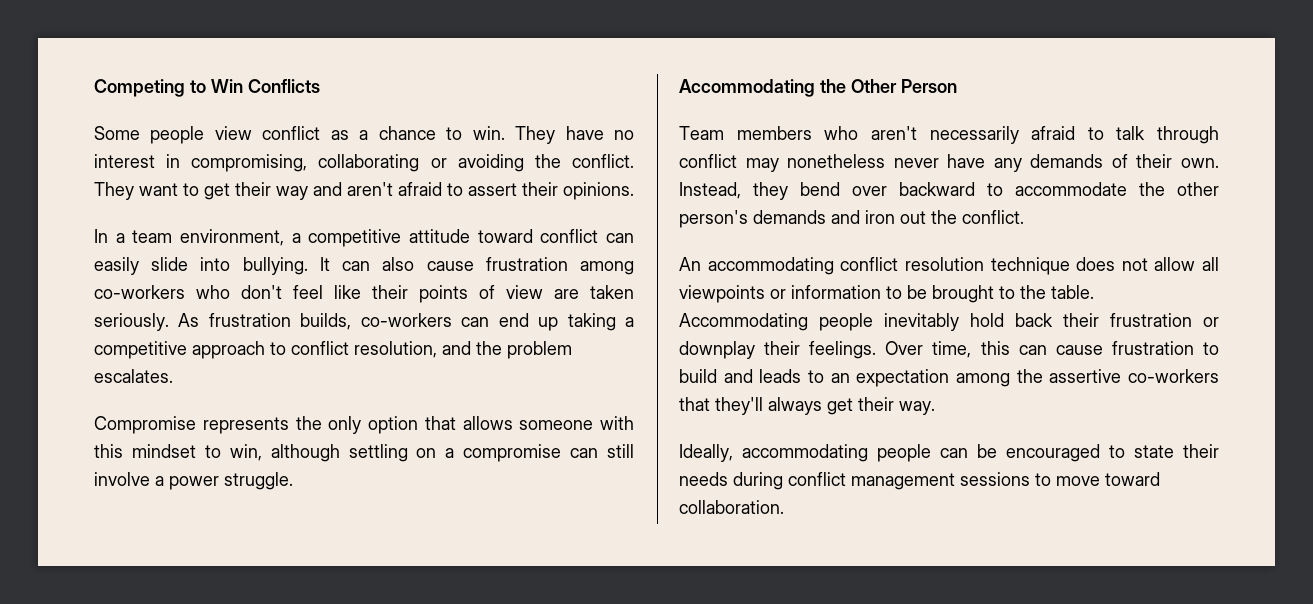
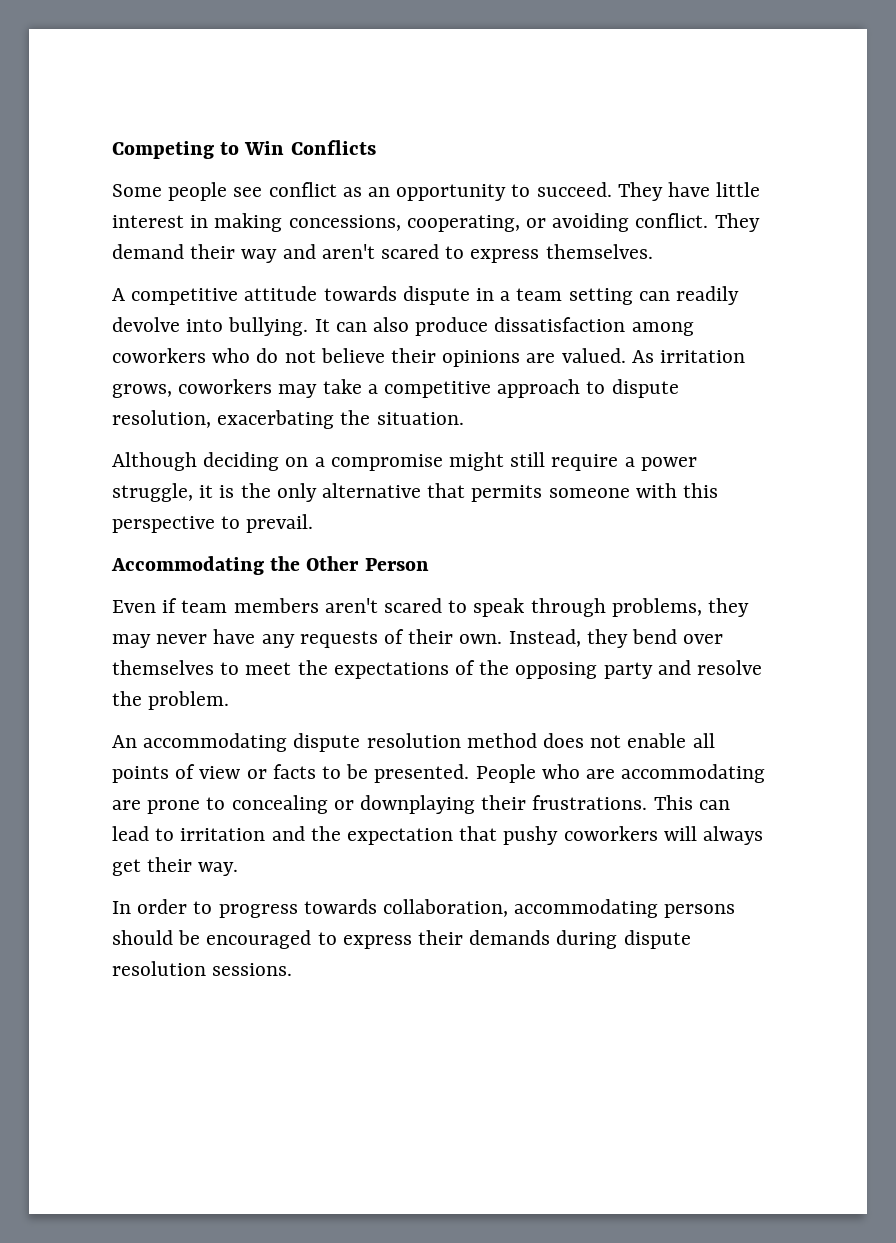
[214,126,252,140] view -> [233,187,263,197] see
[359,126,505,140] a chance to win. -> [368,182,612,201] an opportunity to succeed.
[613,130,634,140] no -> [716,182,761,197] little
[191,154,420,172] compromising, collaborating -> [214,213,520,232] making concessions, cooperating,
[534,154,561,168] the -> (630, 222) none
[139,183,230,200] want to get -> [112,244,184,259] demand
[398,182,634,200] [94,229,634,247] [94,257,189,275] afraid to assert their opinions. // In a team environment, a competitive attitude toward conflict can easily slide -> [381,244,653,263] [112,286,740,305] [112,317,180,332] scared to express themselves. // A competitive attitude towards dispute in a team setting can readily devolve
[426,257,634,275] [94,285,634,303] [94,313,635,331] [94,341,572,359] [94,369,173,383] [94,416,634,434] [94,444,634,462] [94,472,293,490] [679,79,957,97] [679,126,1219,144] [679,154,886,172] cause frustration among co-workers who don't feel like their points of view are taken seriously. As frustration builds, co-workers can end up taking a competitive approach to conflict resolution, and the problem escalates. // Compromise represents the only option that allows someone with this mindset to win, although settling on a compromise can still involve a power struggle. // Accommodating the Other Person // Team members who aren't necessarily afraid to talk through conflict may nonetheless -> [415,317,694,336] [112,348,746,367] [112,379,679,398] [112,410,464,429] [112,452,697,471] [112,483,719,502] [112,514,314,533] [111,556,429,575] [112,598,750,617] [112,634,151,648] produce dissatisfaction among coworkers who do not believe their opinions are valued. As irritation grows, coworkers may take a competitive approach to dispute resolution, exacerbating the situation. // Although deciding on a compromise might still require a power struggle, it is the only alternative that permits someone with this perspective to prevail. // Accommodating the Other Person // Even if team members aren't scared to speak through problems, they may
[1030,154,1104,168] demands -> [299,631,378,648] requests
[899,182,1219,196] [679,210,1024,228] [679,257,1219,275] [679,285,1094,303] [679,313,1219,331] [679,341,1219,359] [679,369,1219,387] [679,397,935,415] [679,444,1219,462] [679,472,1160,490] [679,500,784,514] backward to accommodate the other person's demands and iron out the conflict. // An accommodating conflict resolution technique does not allow all viewpoints or information to be brought to the table. Accommodating people inevitably hold back their frustration or downplay their feelings. Over time, this can cause frustration to build and leads to an expectation among the assertive co-workers that they'll always get their way. // Ideally, accommodating people can be encouraged to state their needs during conflict management sessions to move toward collaboration. -> [112,660,763,679] [112,691,230,710] [112,733,715,752] [112,764,766,783] [112,795,730,814] [112,826,764,845] [112,857,239,876] [112,899,736,918] [112,930,691,949] [112,961,293,976] themselves to meet the expectations of the opposing party and resolve the problem. // An accommodating dispute resolution method does not enable all points of view or facts to be presented. People who are accommodating are prone to concealing or downplaying their frustrations. This can lead to irritation and the expectation that pushy coworkers will always get their way. // In order to progress towards collaboration, accommodating persons should be encouraged to express their demands during dispute resolution sessions.

